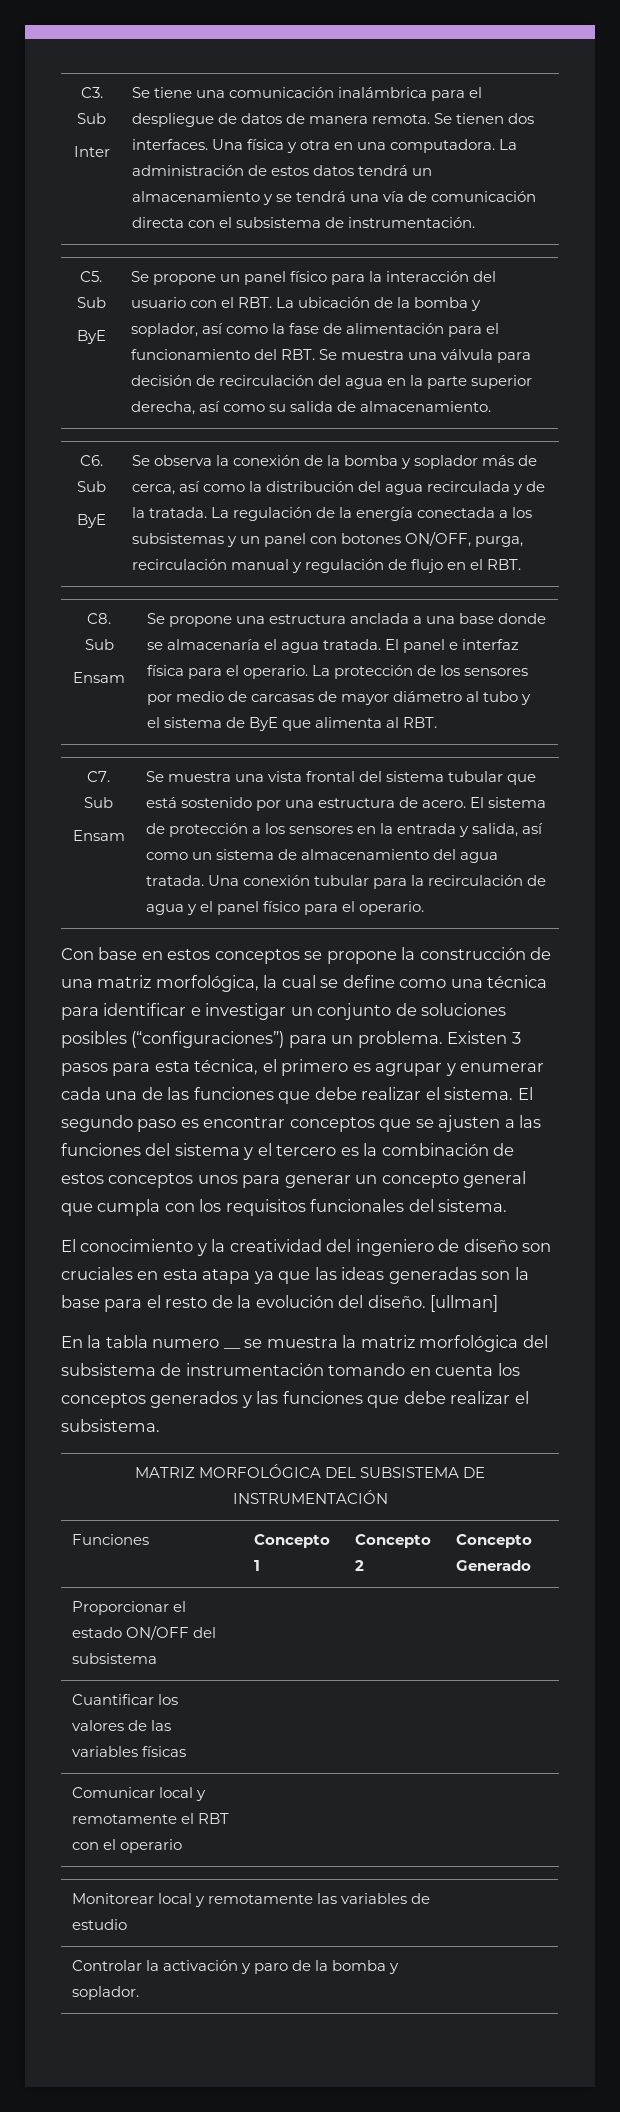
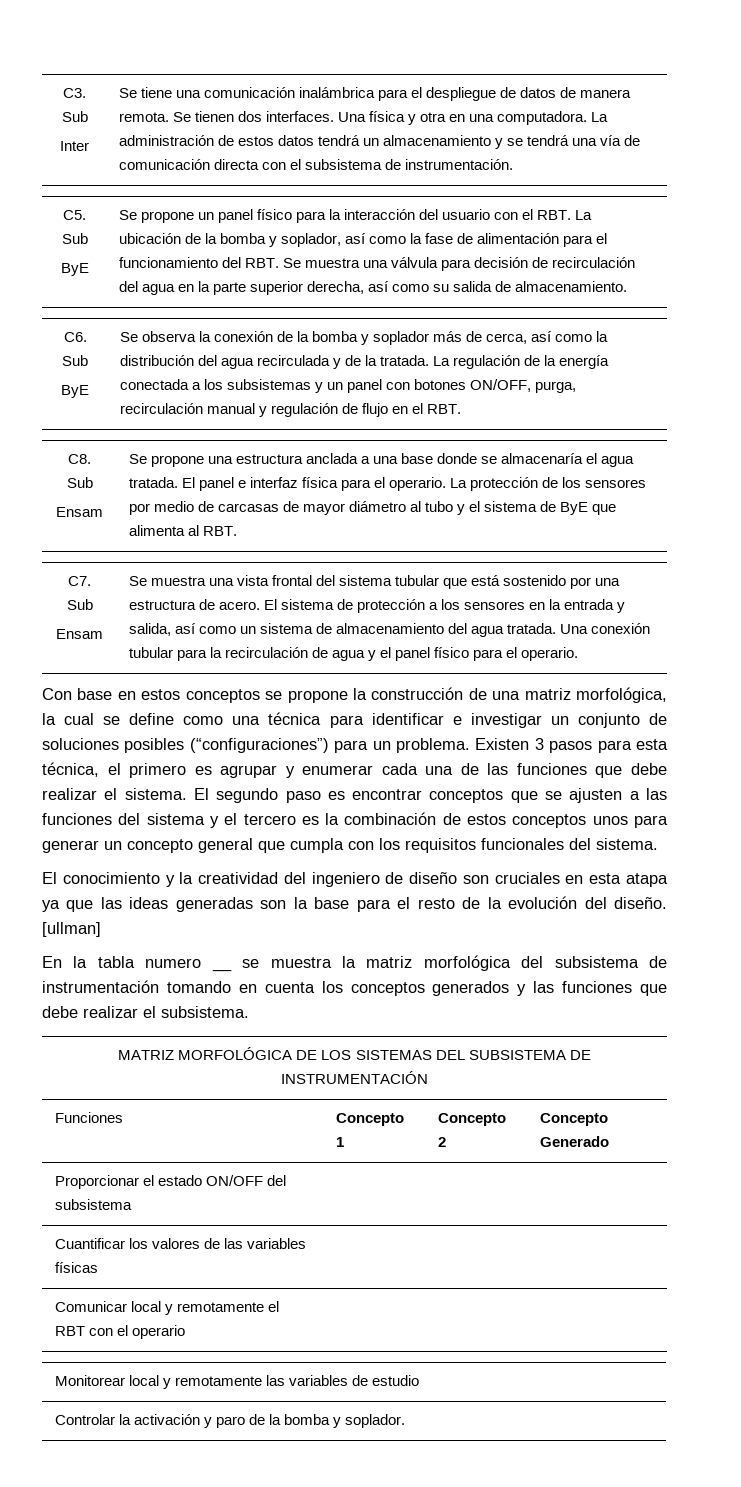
(321, 1471) none -> [296,1050,432,1060] DE LOS SISTEMAS

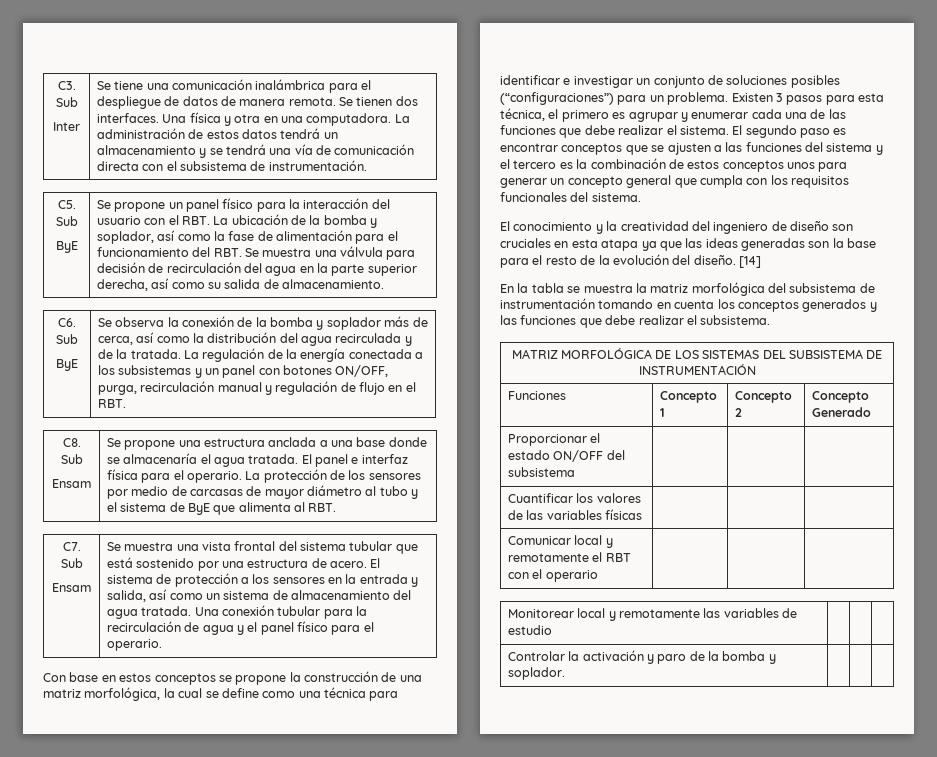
[42,922,101,937] [ullman] -> [739,256,761,268] [14]
[145,958,202,968] [211,968,232,972] numero __ -> (564, 288) none

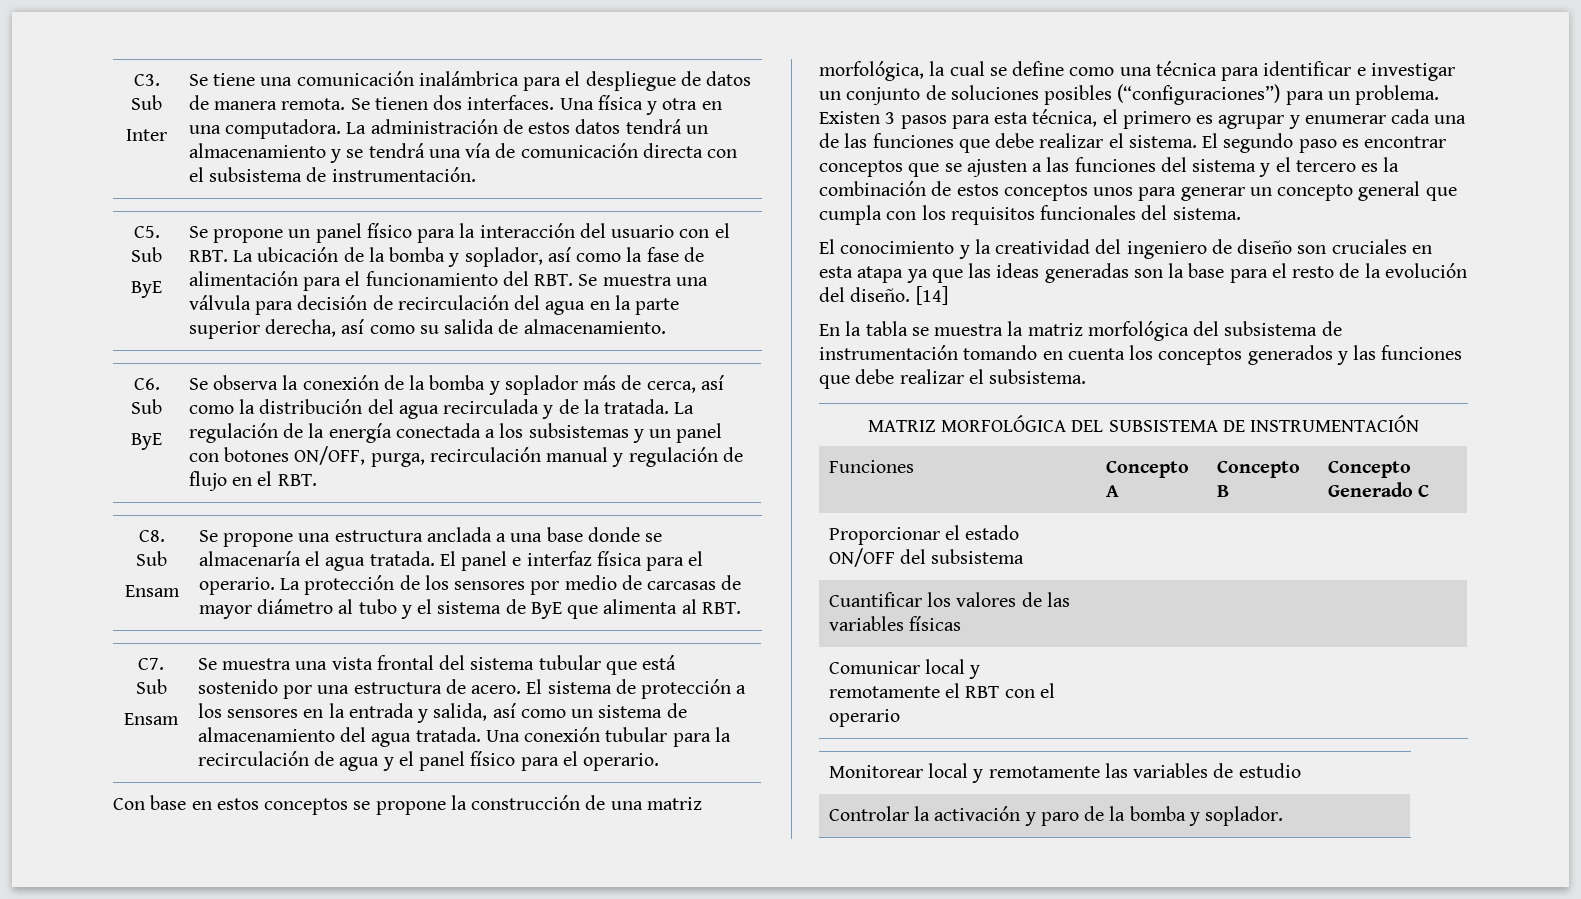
[655,349,760,359] DE LOS SISTEMAS -> (1067, 423) none
[659,408,665,417] [734,391,792,403] [734,408,742,417] 1 | Concepto 2 -> [1105,485,1119,497] [1216,460,1300,478] [1216,485,1229,497] A | Concepto B
(871, 412) none -> [1418,484,1430,497] C

